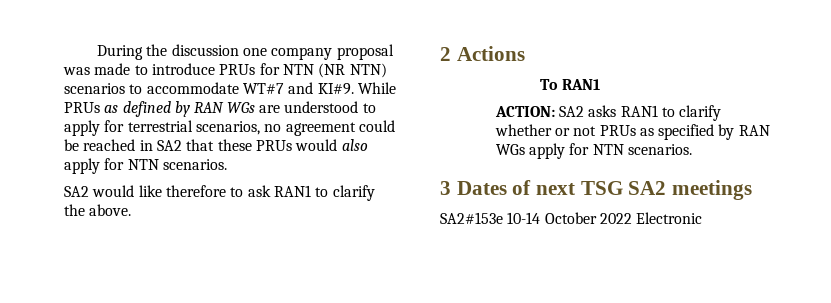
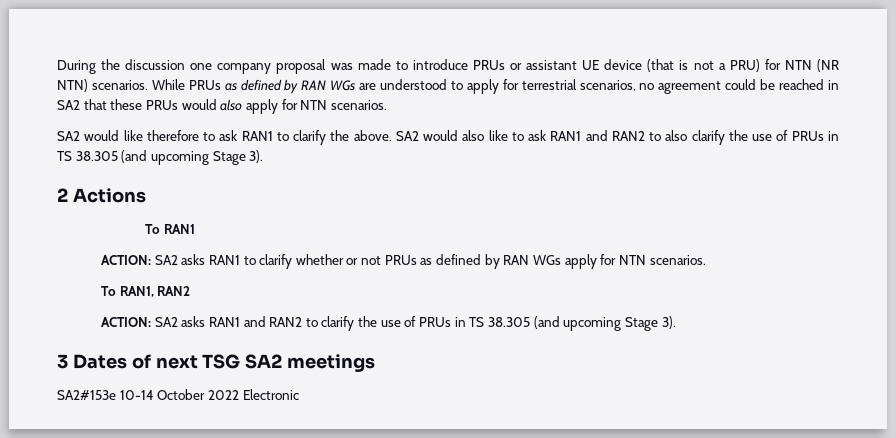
[259,63,387,78] [64,82,354,95] for NTN (NR NTN) scenarios to accommodate WT#7 and KI#9. -> [509,59,840,72] [57,79,148,92] or assistant UE device (that is not a PRU) for NTN (NR NTN) scenarios.
(132, 210) none -> [395,130,839,145] [57,150,264,165] SA2 would also like to ask RAN1 and RAN2 to also clarify the use of PRUs in TS 38.305 (and upcoming Stage 3).
[658,124,715,140] specified -> [436,254,482,265] defined
(692, 149) none -> [100,286,191,297] [100,316,676,331] // To RAN1, RAN2 // ACTION: SA2 asks RAN1 and RAN2 to clarify the use of PRUs in TS 38.305 (and upcoming Stage 3).

